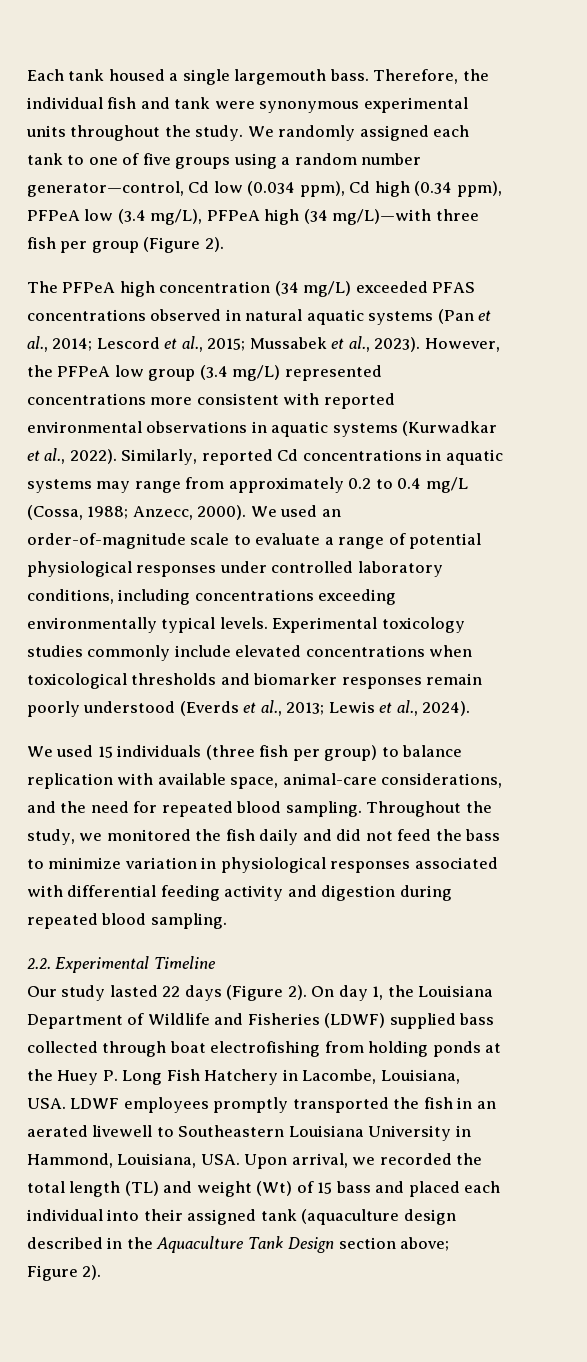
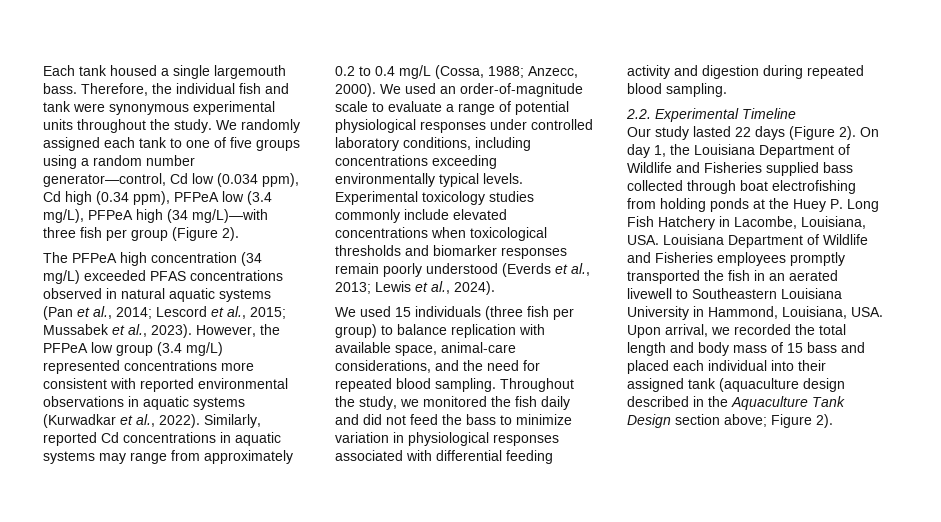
[324,1013,386,1028] (LDWF) -> (762, 167) none
[70,1098,120,1109] LDWF -> [663,234,868,248] [627,252,713,263] Louisiana Department of Wildlife and Fisheries
[124,1181,293,1197] (TL) and weight (Wt) -> [670,342,767,356] and body mass

